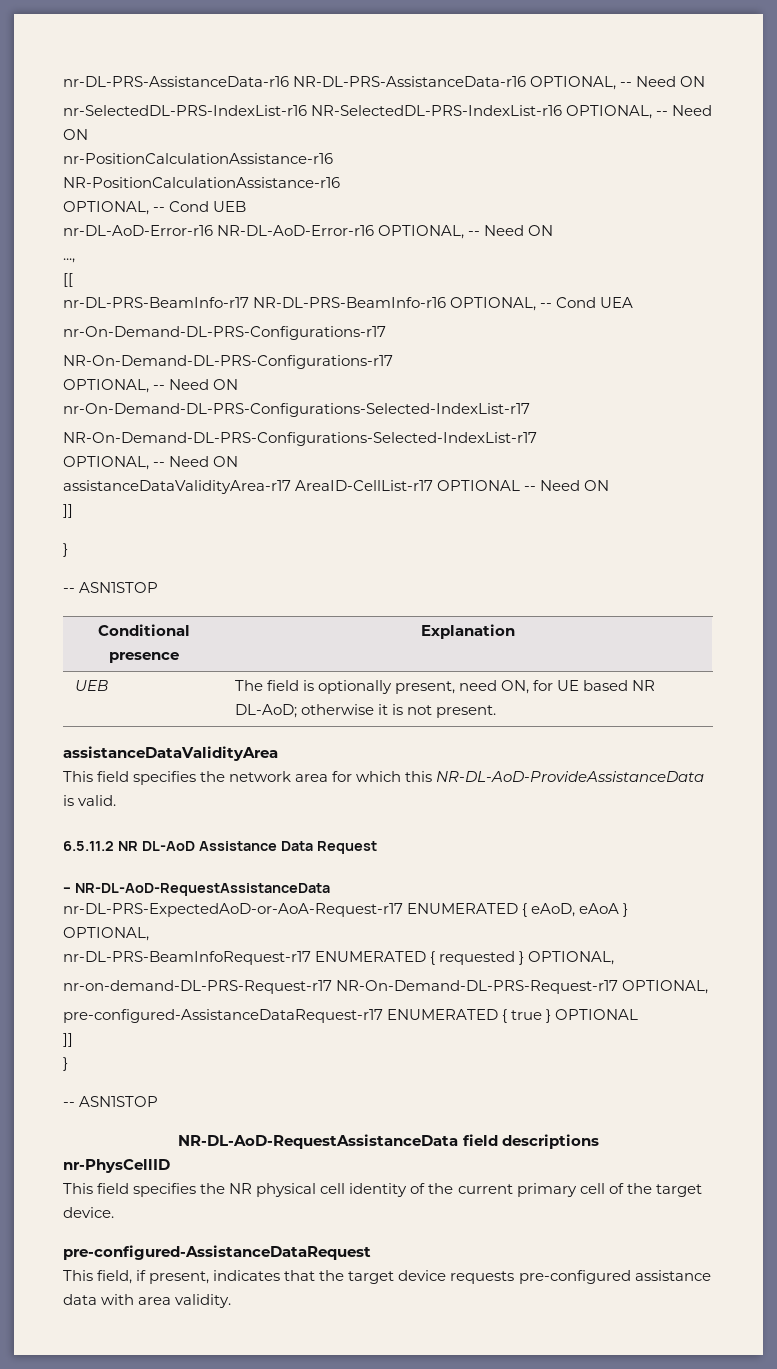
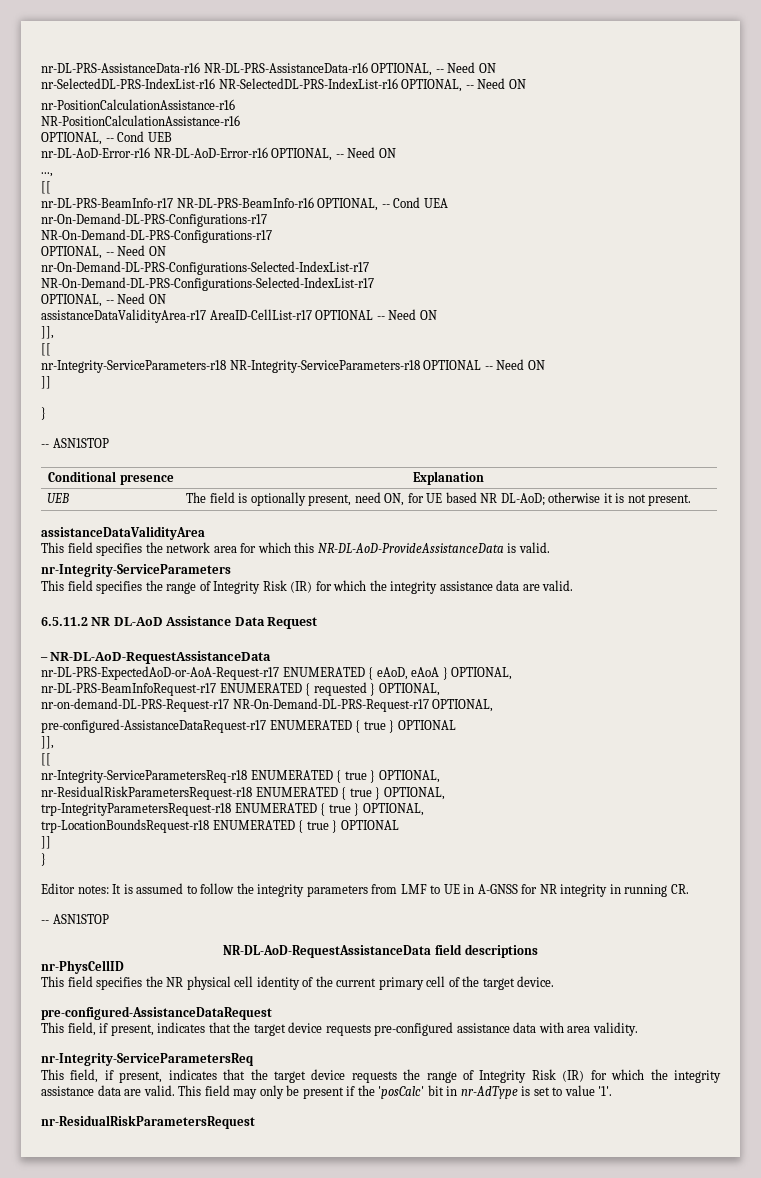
(610, 485) none -> [41,326,54,339] [41,343,51,356] [41,359,545,373] // ]], // [[ // nr-Integrity-ServiceParameters-r18 NR-Integrity-ServiceParameters-r18 OPTIONAL -- Need ON
(117, 800) none -> [41,564,231,577] [41,580,574,594] // nr-Integrity-ServiceParameters // This field specifies the range of Integrity Risk (IR) for which the integrity assistance data are valid.
[63,1033,73,1047] [63,1057,68,1071] ]] // } -> [41,736,54,749] [41,753,51,766] [41,770,440,783] [41,786,445,800] [41,803,424,816] [41,819,399,833] [41,836,51,849] [41,853,46,866] [41,883,689,897] ]], // [[ // nr-Integrity-ServiceParametersReq-r18 ENUMERATED { true } OPTIONAL, // nr-ResidualRiskParametersRequest-r18 ENUMERATED { true } OPTIONAL, // trp-IntegrityParametersRequest-r18 ENUMERATED { true } OPTIONAL, // trp-LocationBoundsRequest-r18 ENUMERATED { true } OPTIONAL // ]] // } // Editor notes: It is assumed to follow the integrity parameters from LMF to UE in A-GNSS for NR integrity in running CR.
(232, 1301) none -> [41,1053,253,1066] [41,1069,722,1083] [41,1085,613,1099] [41,1115,255,1129] // nr-Integrity-ServiceParametersReq // This field, if present, indicates that the target device requests the range of Integrity Risk (IR) for which the integrity assistance data are valid. This field may only be present if the 'posCalc' bit in nr-AdType is set to value '1'. // nr-ResidualRiskParametersRequest

